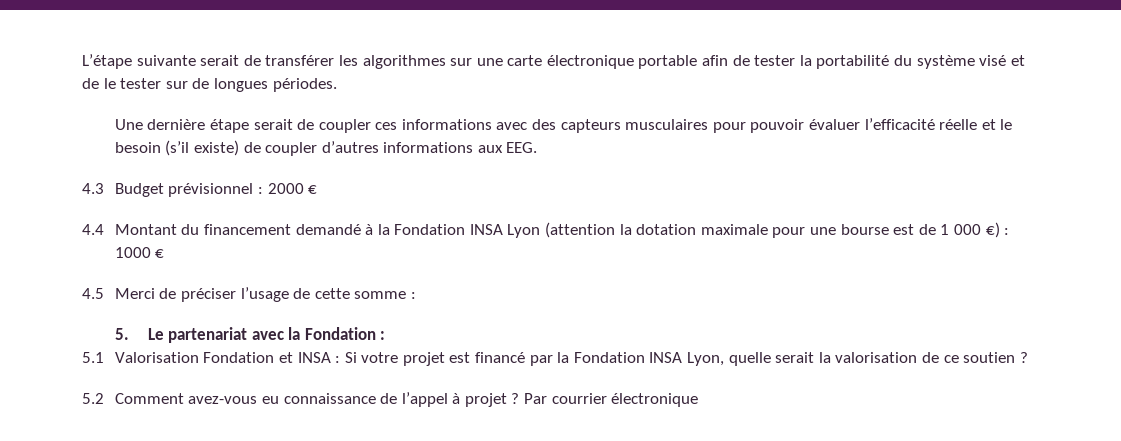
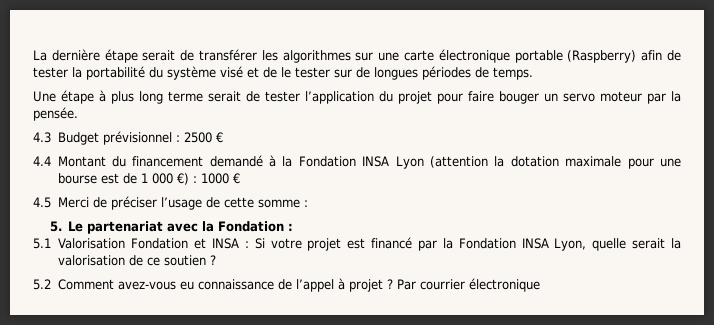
[82,54,196,69] L’étape suivante -> [33,49,138,63] La dernière étape
(698, 62) none -> [567,50,637,63] (Raspberry)
[272,78,337,92] [114,118,1013,133] [114,140,538,156] périodes. // Une dernière étape serait de coupler ces informations avec des capteurs musculaires pour pouvoir évaluer l’efficacité réelle et le besoin (s’il existe) de coupler d’autres informations aux EEG. -> [422,66,533,80] [33,90,681,104] [33,107,78,121] périodes de temps. // Une étape à plus long terme serait de tester l’application du projet pour faire bouger un servo moteur par la pensée.
[267,183,304,194] 2000 -> [183,132,212,143] 2500

